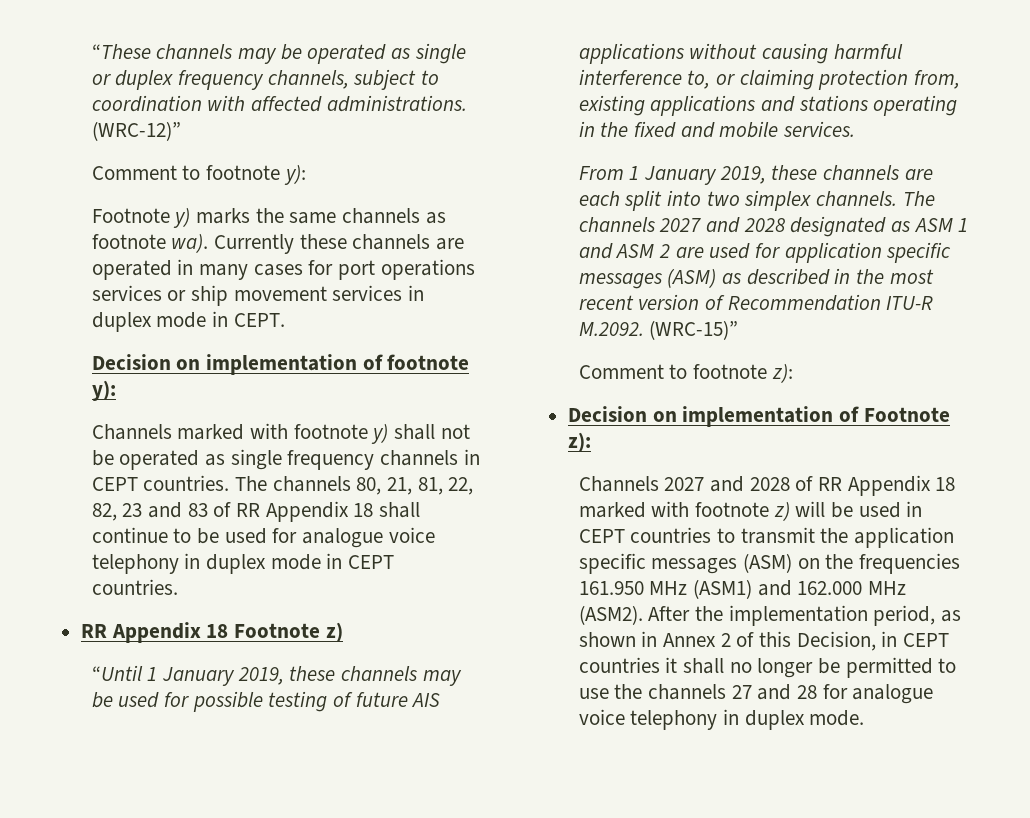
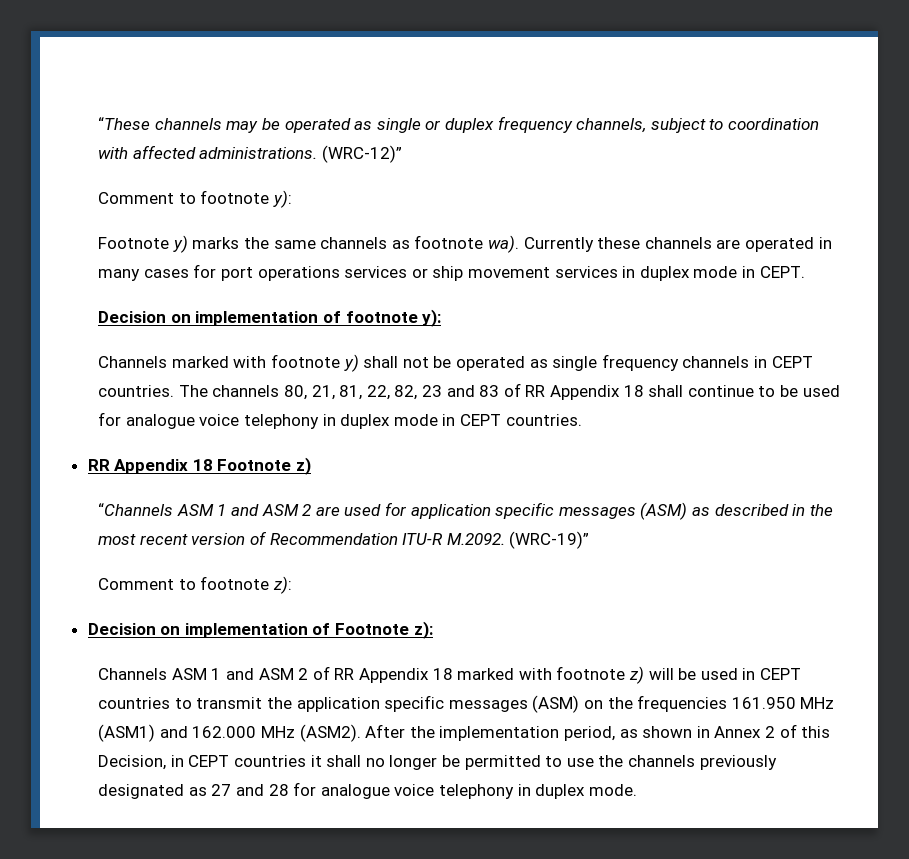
[91,665,462,686] [91,691,441,712] [578,43,903,64] [578,69,960,90] [578,95,958,116] [578,121,855,138] [578,165,933,185] [578,190,935,211] [578,216,910,237] “Until 1 January 2019, these channels may be used for possible testing of future AIS applications without causing harmful interference to, or claiming protection from, existing applications and stations operating in the fixed and mobile services. // From 1 January 2019, these channels are each split into two simplex channels. The channels 2027 and 2028 designated as -> [98,503,174,516] “Channels
[649,320,739,340] (WRC-15)” -> [509,531,590,549] (WRC-19)”
[664,476,790,492] 2027 and 2028 -> [171,668,309,680] ASM 1 and ASM 2
(726, 692) none -> [699,755,777,770] [98,784,207,799] previously designated as

